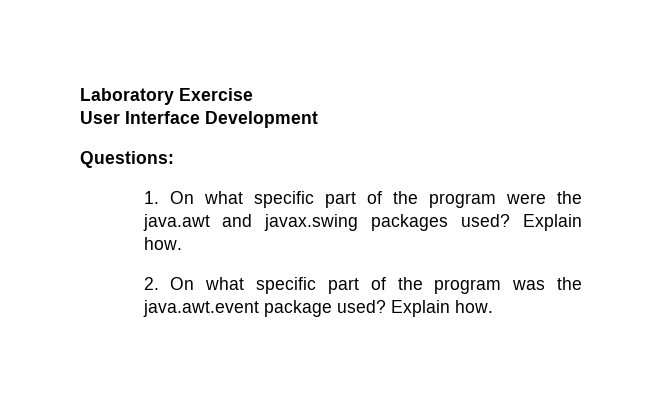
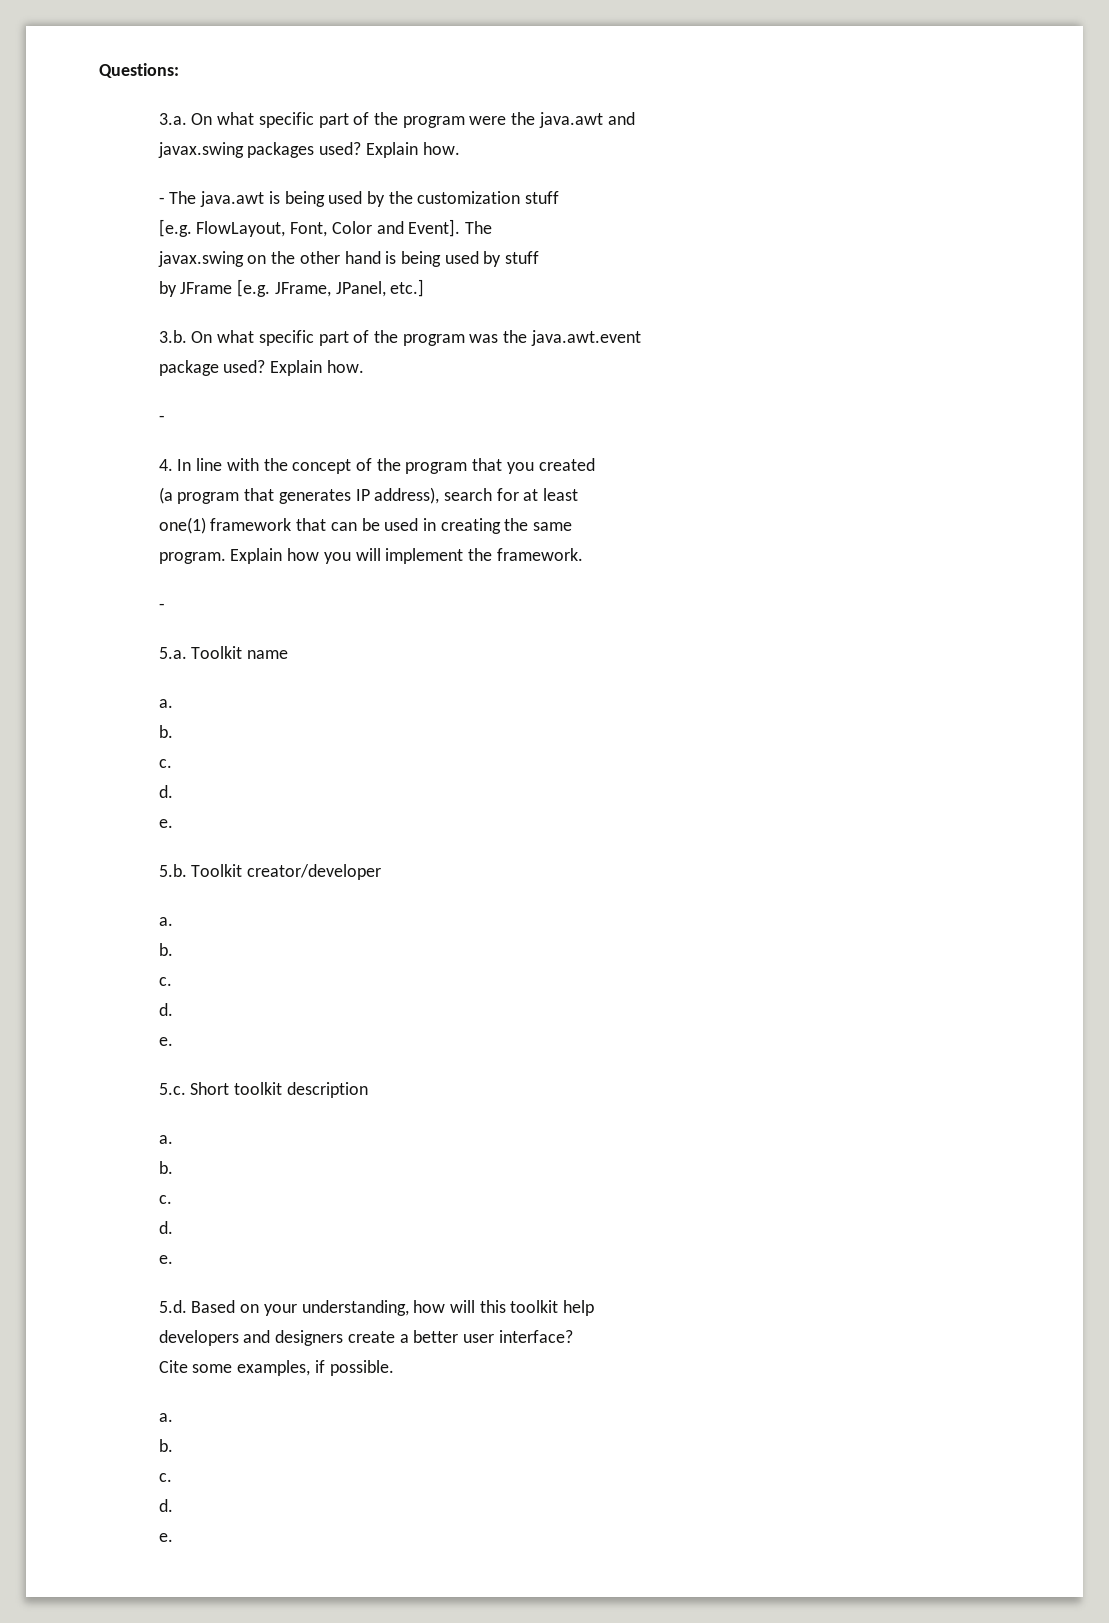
[80,88,253,105] [80,111,318,128] Laboratory Exercise // User Interface Development // -> (99, 70) none
[143,191,159,204] 1. -> [158,113,187,125] 3.a.
(253, 220) none -> (635, 118) //
[143,277,159,290] 2. -> [158,191,560,207] [158,219,493,237] [157,251,540,267] [158,279,425,297] [158,330,187,343] - The java.awt is being used by the customization stuff // [e.g. FlowLayout, Font, Color and Event]. The // javax.swing on the other hand is being used by stuff // by JFrame [e.g. JFrame, JPanel, etc.] // 3.b.
(259, 308) none -> (641, 338) //
(493, 306) none -> [158,415,165,422] [158,458,595,474] [158,487,579,504] [158,517,573,534] [158,548,583,564] [158,603,165,610] [158,646,289,659] [158,699,173,708] [158,725,173,738] [158,759,172,768] [158,785,173,798] [158,819,173,828] [158,864,382,880] [158,917,173,926] [158,943,173,956] [158,977,172,986] [158,1003,173,1016] [158,1037,173,1046] [158,1082,368,1098] [158,1135,173,1144] [158,1161,173,1174] [158,1195,172,1204] [158,1221,173,1234] [158,1255,173,1264] [158,1300,595,1316] [158,1330,573,1346] [158,1360,394,1376] [158,1413,173,1422] [158,1439,173,1452] [158,1473,172,1482] [158,1499,173,1512] [158,1533,173,1542] // - // 4. In line with the concept of the program that you created // (a program that generates IP address), search for at least // one(1) framework that can be used in creating the same // program. Explain how you will implement the framework. // - // 5.a. Toolkit name // a. // b. // c. // d. // e. // 5.b. Toolkit creator/developer // a. // b. // c. // d. // e. // 5.c. Short toolkit description // a. // b. // c. // d. // e. // 5.d. Based on your understanding, how will this toolkit help // developers and designers create a better user interface? // Cite some examples, if possible. // a. // b. // c. // d. // e.

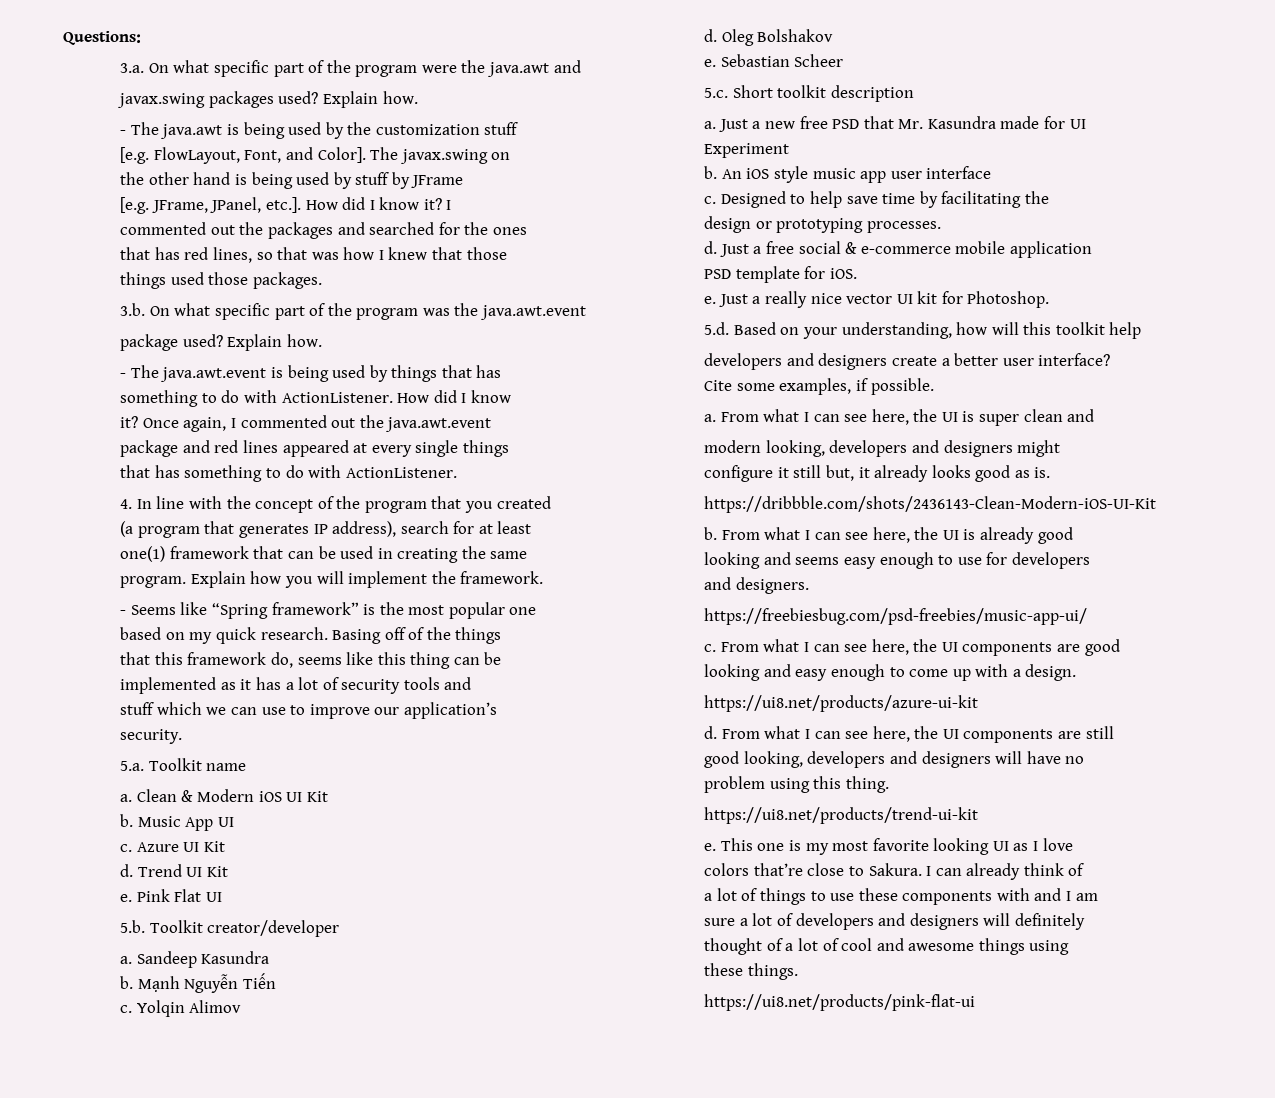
[331,219,493,237] Color and Event]. The // -> [285,147,399,163] and Color]. The
(267, 259) none -> (511, 156) //
(540, 257) // -> (390, 178) none
(233, 288) none -> (464, 181) //
[390,279,425,297] etc.] -> [265,197,452,213] [120,222,527,239] [120,247,507,263] [120,272,322,289] etc.]. How did I know it? I // commented out the packages and searched for the ones // that has red lines, so that was how I knew that those // things used those packages.
(165, 418) none -> [130,365,502,382] [120,390,511,407] [120,415,492,432] [120,440,509,457] [120,465,457,482] The java.awt.event is being used by things that has // something to do with ActionListener. How did I know // it? Once again, I commented out the java.awt.event // package and red lines appeared at every single things // that has something to do with ActionListener.
[158,646,289,659] [158,699,173,708] [158,725,173,738] [158,759,172,768] [158,785,173,798] [158,819,173,828] // 5.a. Toolkit name // a. // b. // c. // d. // e. -> [130,602,537,619] [120,627,502,644] [120,652,502,669] [120,677,472,694] [120,702,497,719] [120,729,183,744] [120,758,247,771] [120,789,328,802] [120,814,234,831] [120,841,225,852] [120,864,228,877] [120,889,222,902] Seems like “Spring framework” is the most popular one // based on my quick research. Basing off of the things // that this framework do, seems like this thing can be // implemented as it has a lot of security tools and // stuff which we can use to improve our application’s // security. // 5.a. Toolkit name // a. Clean & Modern iOS UI Kit // b. Music App UI // c. Azure UI Kit // d. Trend UI Kit // e. Pink Flat UI
[158,943,173,956] [158,977,172,986] [158,1003,173,1016] [158,1037,173,1046] // b. // c. // d. // e. -> [136,951,270,968] [120,973,276,993] [120,1000,242,1017] [704,29,834,46] [704,54,844,67] Sandeep Kasundra // b. Mạnh Nguyễn Tiến // c. Yolqin Alimov // d. Oleg Bolshakov // e. Sebastian Scheer
[158,1161,173,1174] [158,1195,172,1204] [158,1221,173,1234] [158,1255,173,1264] // b. // c. // d. // e. -> [718,116,1086,132] [704,143,790,158] [704,166,992,183] [704,191,1049,208] [704,216,941,233] [704,241,1092,258] [704,266,857,283] [704,291,1050,308] Just a new free PSD that Mr. Kasundra made for UI // Experiment // b. An iOS style music app user interface // c. Designed to help save time by facilitating the // design or prototyping processes. // d. Just a free social & e-commerce mobile application // PSD template for iOS. // e. Just a really nice vector UI kit for Photoshop.
[158,1439,173,1452] [158,1473,172,1482] [158,1499,173,1512] [158,1533,173,1542] // b. // c. // d. // e. -> [720,409,1095,426] [704,440,1061,457] [704,465,1051,482] [704,496,1157,513] [704,527,1073,544] [704,552,1090,569] [704,577,809,594] [704,608,1088,625] [704,639,1120,656] [704,664,1077,681] [704,695,979,712] [704,726,1114,743] [704,751,1085,768] [704,776,889,793] [704,807,979,824] [704,838,1073,855] [704,863,1085,880] [704,888,1098,905] [704,913,1085,930] [704,938,1070,955] [704,963,798,980] [704,994,976,1011] From what I can see here, the UI is super clean and // modern looking, developers and designers might // configure it still but, it already looks good as is. // https://dribbble.com/shots/2436143-Clean-Modern-iOS-UI-Kit // b. From what I can see here, the UI is already good // looking and seems easy enough to use for developers // and designers. // https://freebiesbug.com/psd-freebies/music-app-ui/ // c. From what I can see here, the UI components are good // looking and easy enough to come up with a design. // https://ui8.net/products/azure-ui-kit // d. From what I can see here, the UI components are still // good looking, developers and designers will have no // problem using this thing. // https://ui8.net/products/trend-ui-kit // e. This one is my most favorite looking UI as I love // colors that’re close to Sakura. I can already think of // a lot of things to use these components with and I am // sure a lot of developers and designers will definitely // thought of a lot of cool and awesome things using // these things. // https://ui8.net/products/pink-flat-ui

